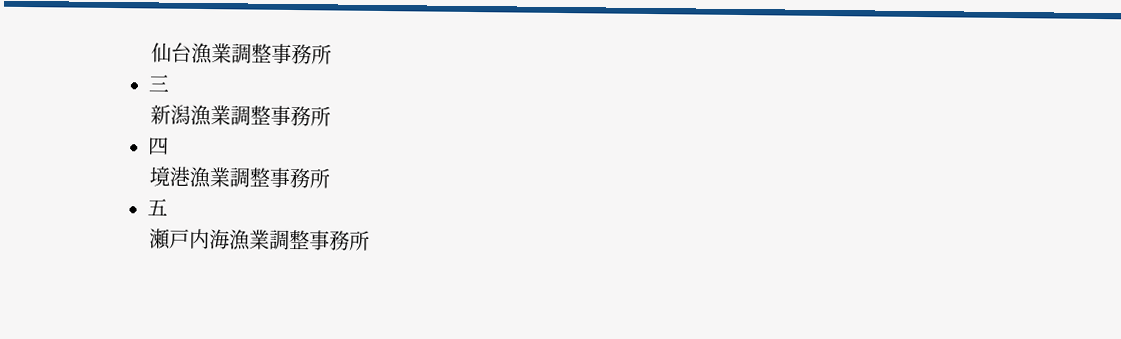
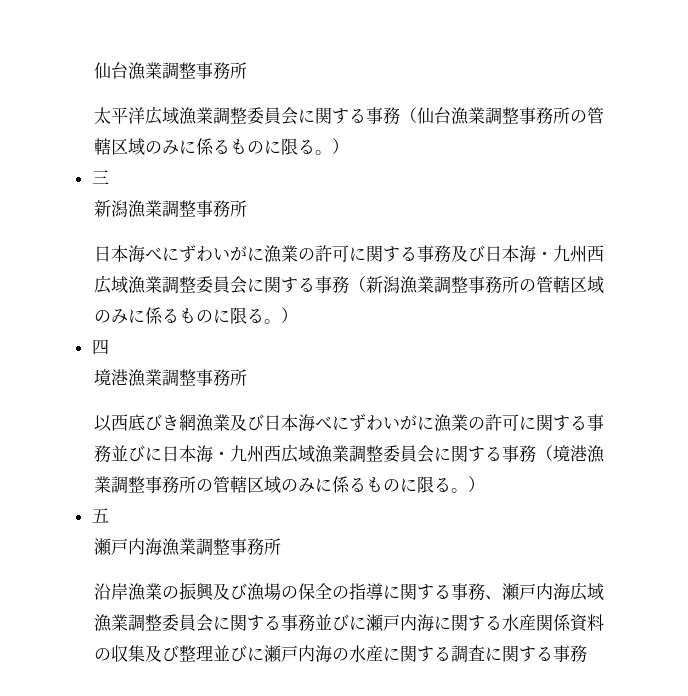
[150,42,332,65] 仙台漁業調整事務所 -> [93,62,247,80] [93,106,604,125] [93,138,349,156] 仙台漁業調整事務所 // 太平洋広域漁業調整委員会に関する事務（仙台漁業調整事務所の管轄区域のみに係るものに限る。）
(331, 116) none -> [93,245,604,263] [93,275,604,294] [93,307,298,324] // 日本海べにずわいがに漁業の許可に関する事務及び日本海・九州西広域漁業調整委員会に関する事務（新潟漁業調整事務所の管轄区域のみに係るものに限る。）
(330, 178) none -> [93,414,604,432] [93,444,605,463] [93,476,485,494] // 以西底びき網漁業及び日本海べにずわいがに漁業の許可に関する事務並びに日本海・九州西広域漁業調整委員会に関する事務（境港漁業調整事務所の管轄区域のみに係るものに限る。）
(370, 240) none -> [93,582,604,601] [93,614,604,632] [93,645,587,663] // 沿岸漁業の振興及び漁場の保全の指導に関する事務、瀬戸内海広域漁業調整委員会に関する事務並びに瀬戸内海に関する水産関係資料の収集及び整理並びに瀬戸内海の水産に関する調査に関する事務

